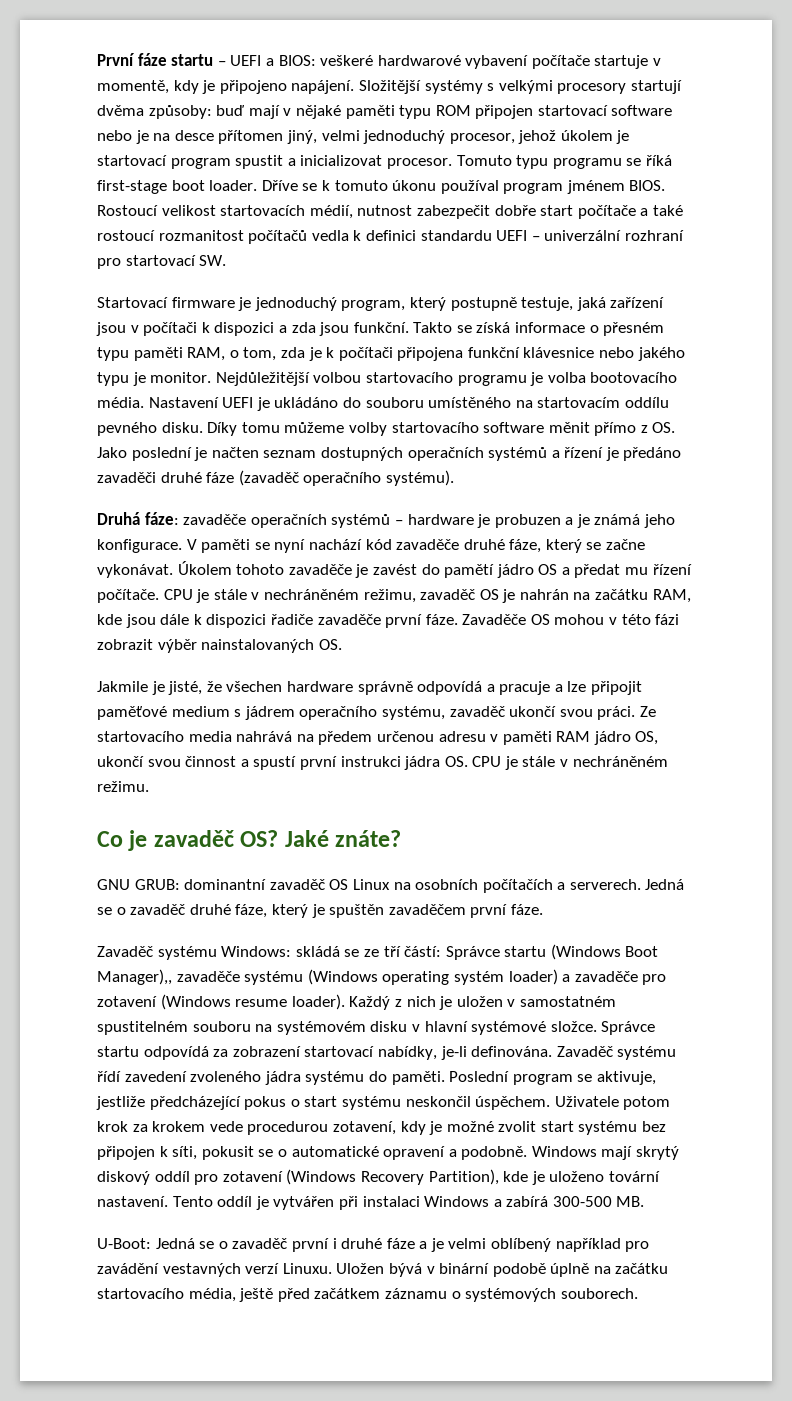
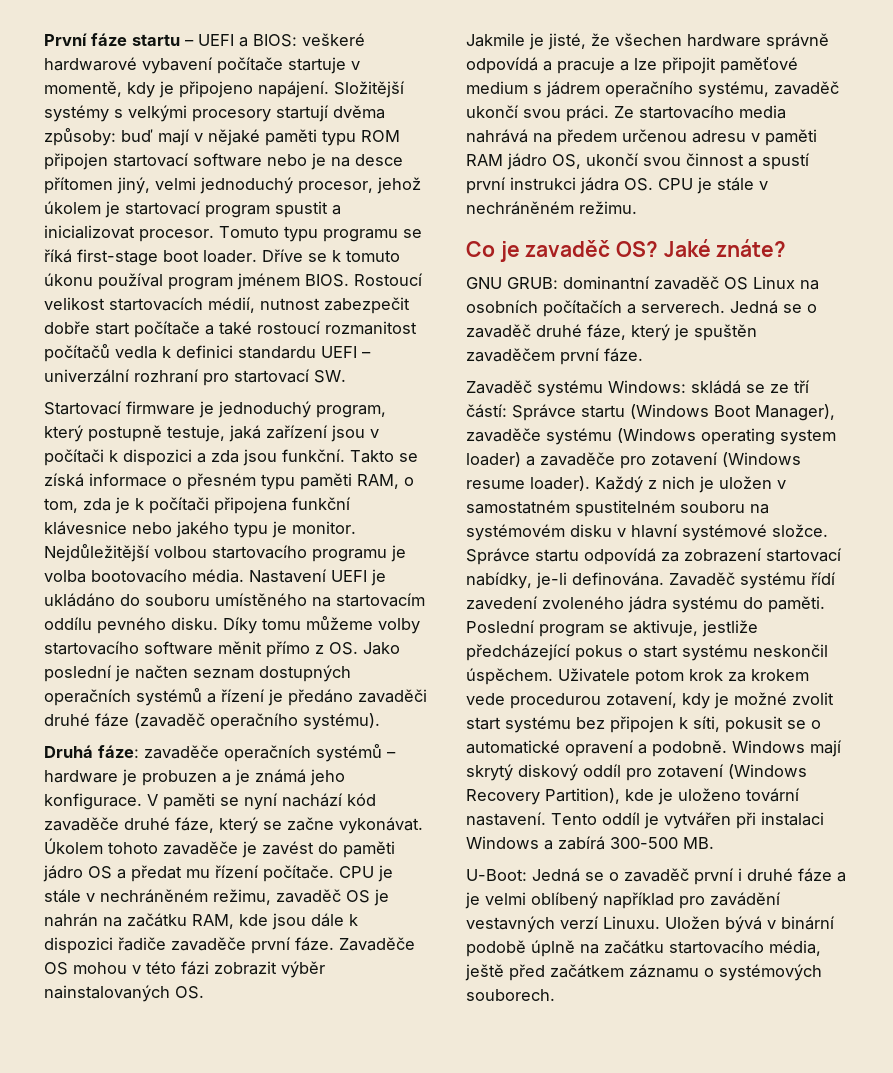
[444,564,495,578] pamětí -> [343,841,395,858] paměti
[97,969,172,985] Manager),, -> [755,404,835,421] Manager),
[453,971,504,985] systém -> [780,429,836,445] system

